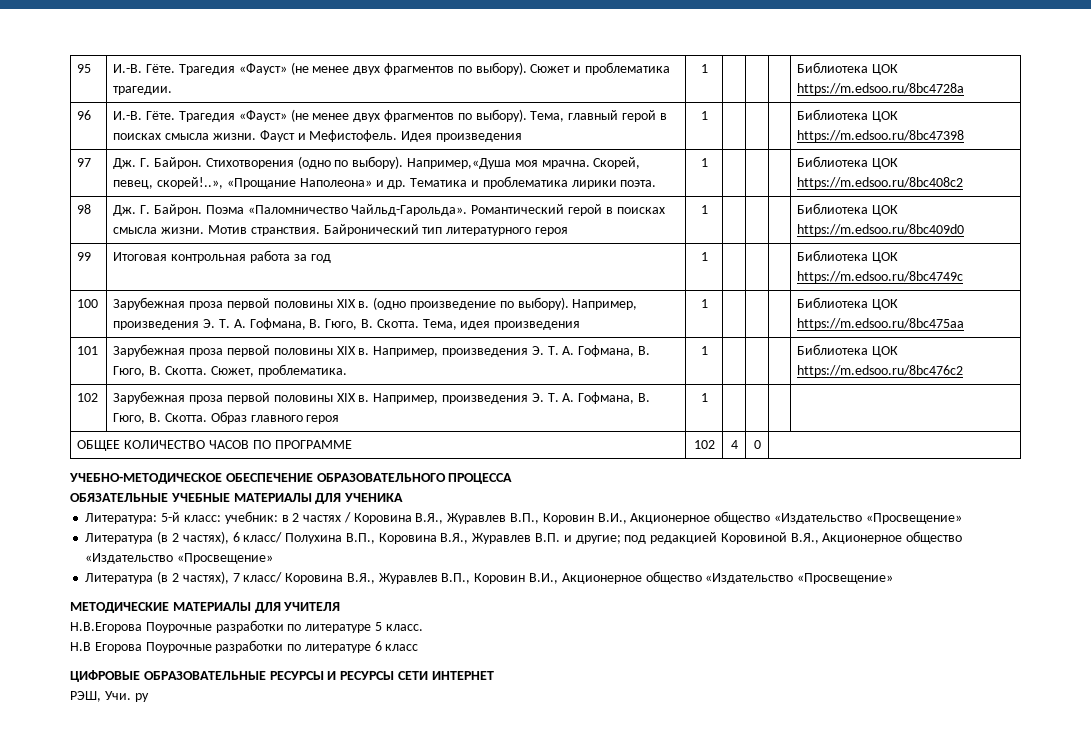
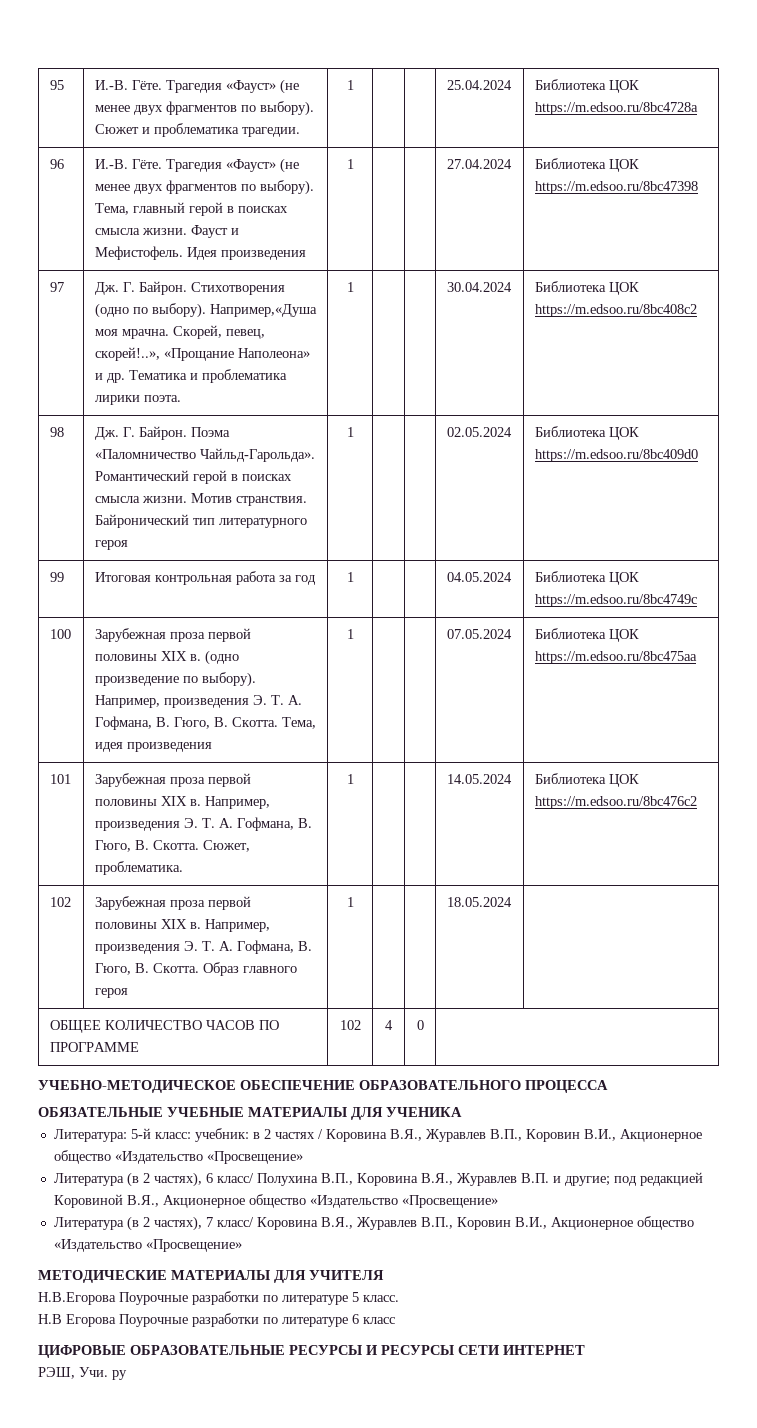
(708, 68) none -> [446,80,512,90] 25.04.2024
(708, 115) none -> [446,159,512,169] 27.04.2024
(708, 162) none -> [446,282,512,292] 30.04.2024
(708, 209) none -> [446,427,512,437] 02.05.2024
(708, 256) none -> [446,572,512,582] 04.05.2024
(708, 303) none -> [446,629,512,639] 07.05.2024
(708, 350) none -> [446,774,512,784] 14.05.2024
(708, 397) none -> [446,897,512,907] 18.05.2024

